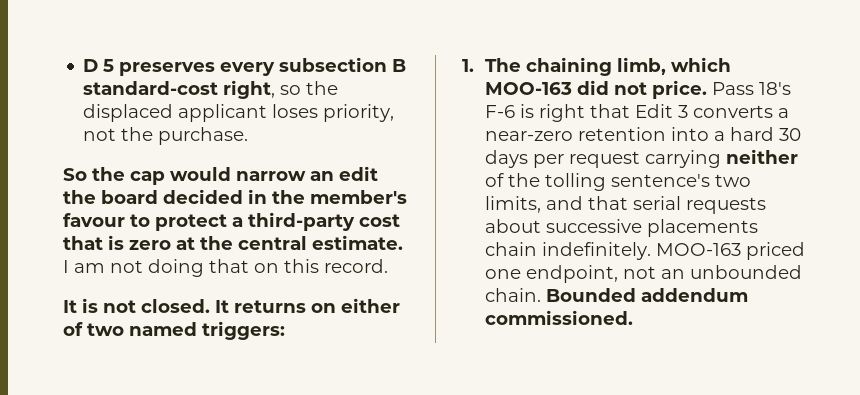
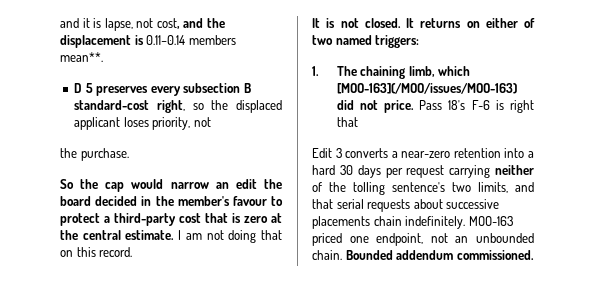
(83, 65) none -> [60,18,225,31] [60,35,236,48] [60,52,103,62] and it is lapse, not cost, and the displacement is 0.11–0.14 members mean**. //
(117, 134) none -> (211, 122) //
[485,82,573,95] MOO-163 -> [336,83,517,94] [MOO-163](/MOO/issues/MOO-163)
(631, 111) none -> (358, 122) //

